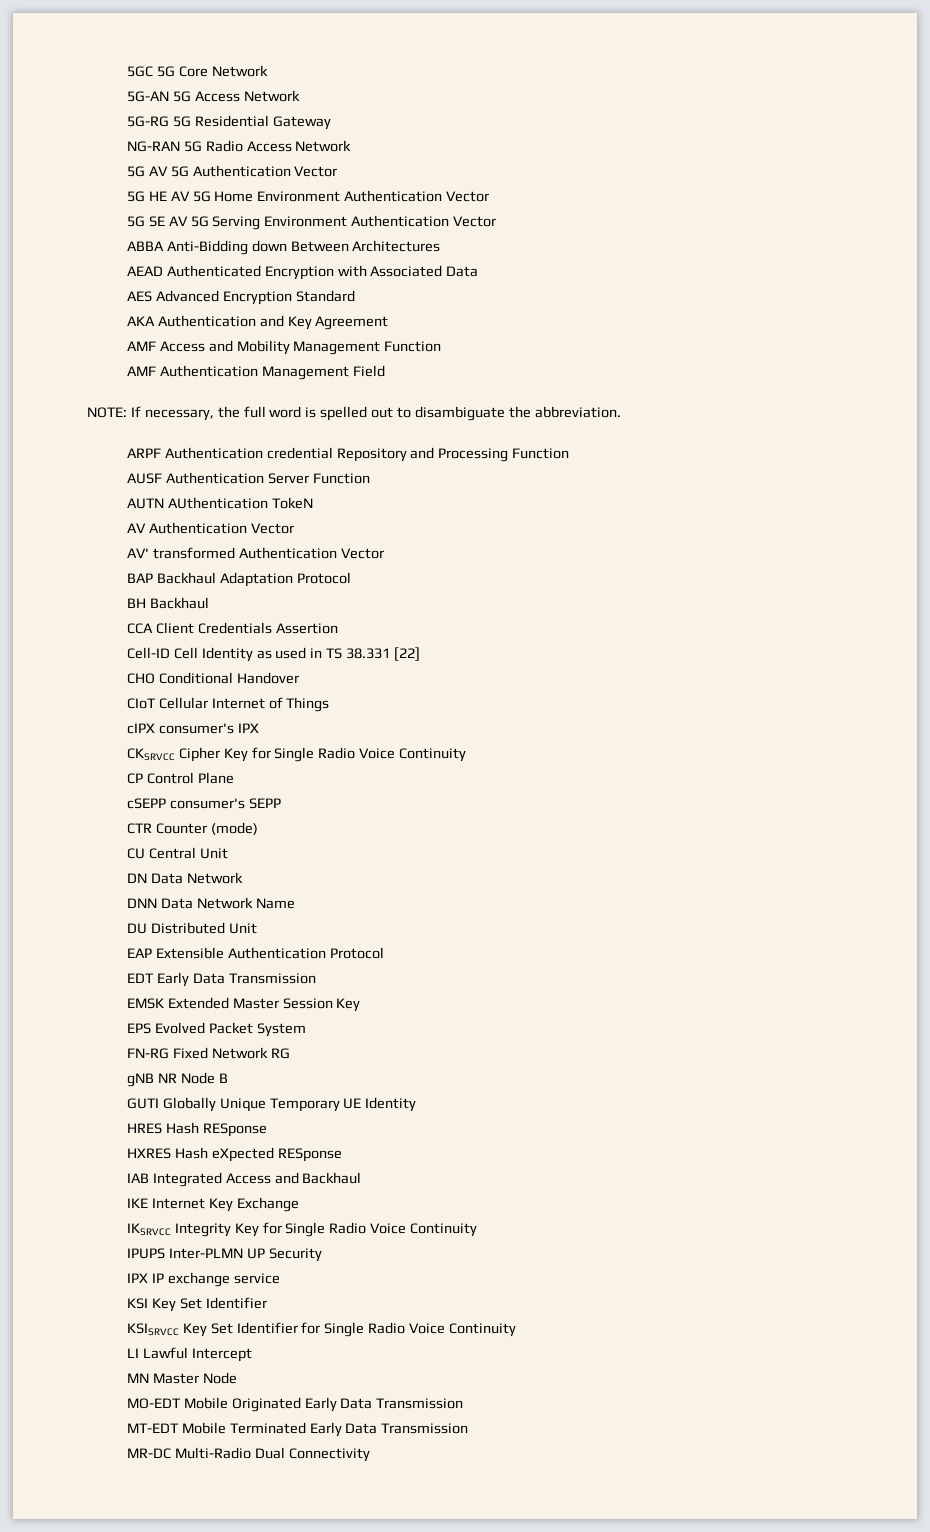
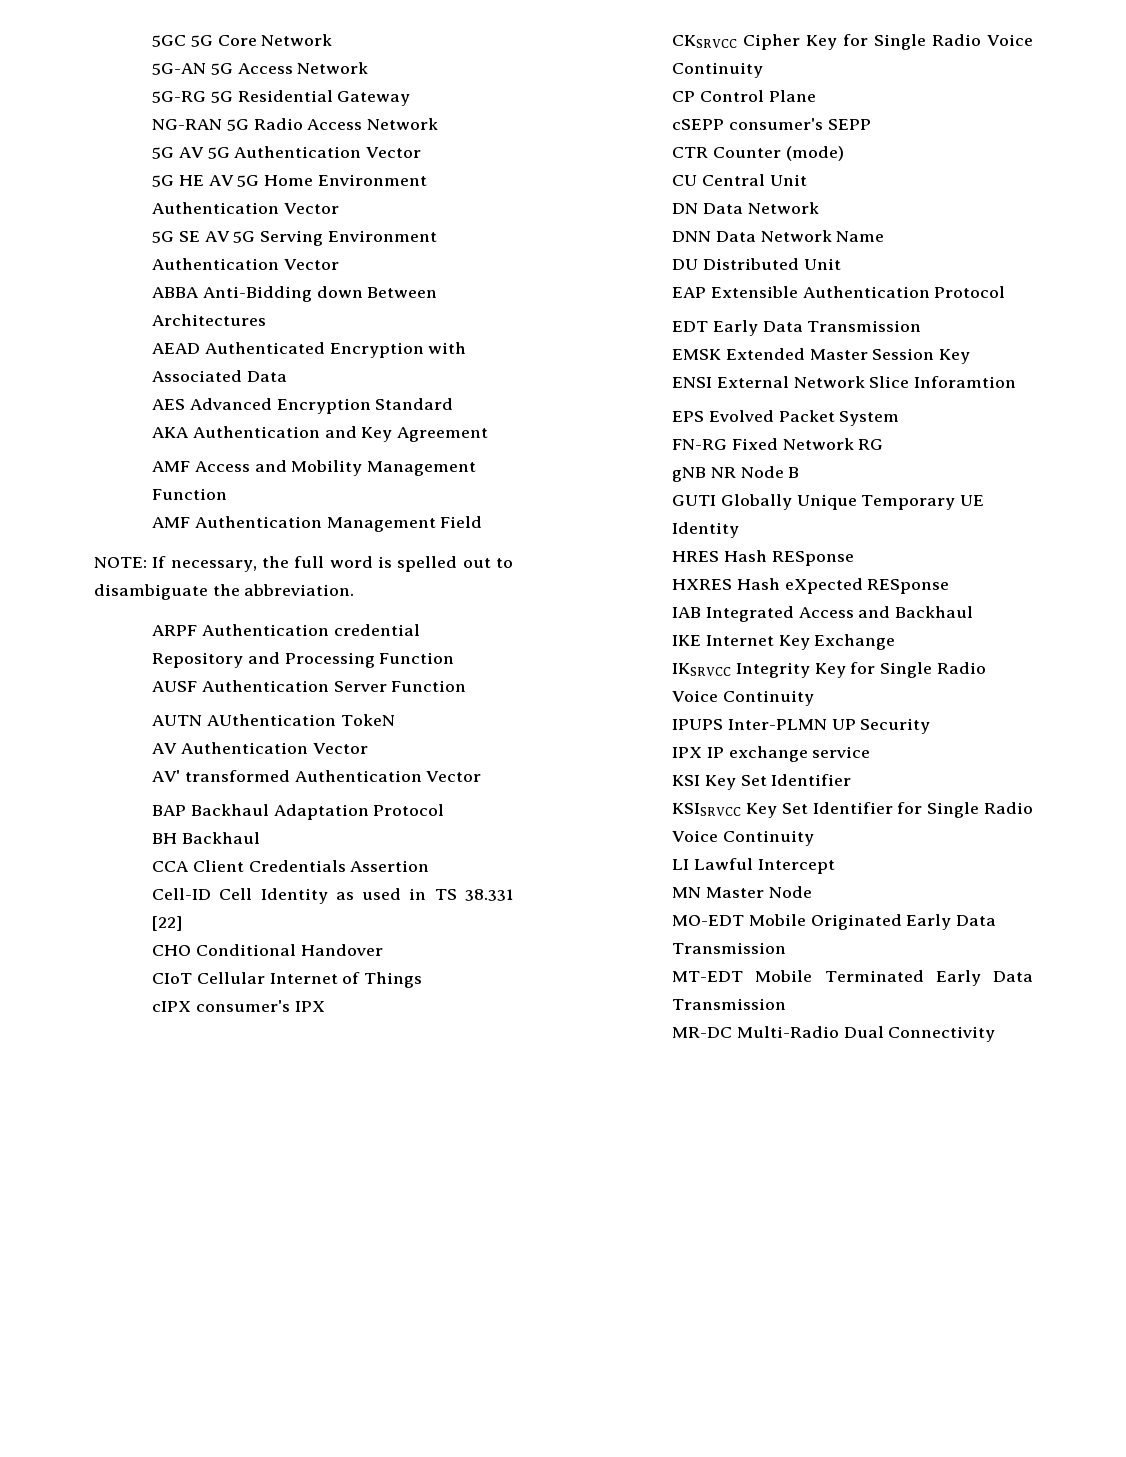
(361, 1005) none -> [672,376,1016,388] // ENSI External Network Slice Inforamtion

